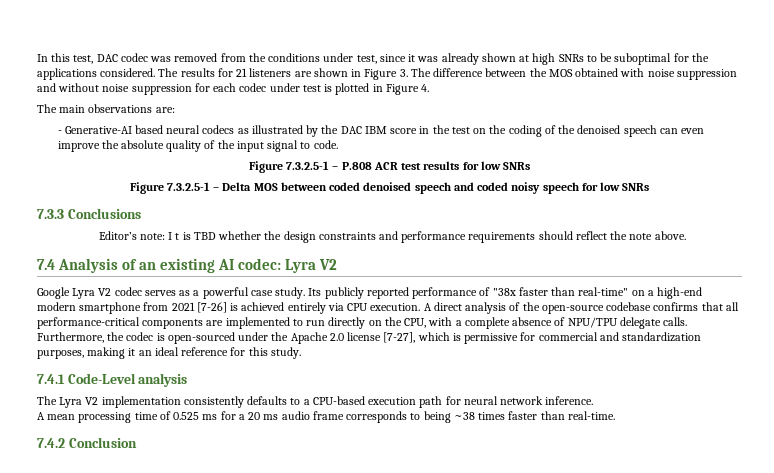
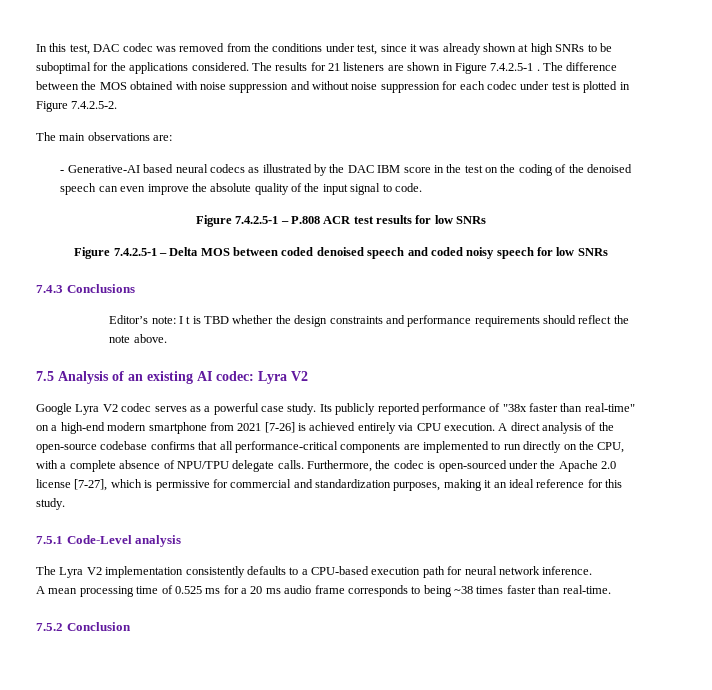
[399,69,408,77] 3. -> [490,63,540,71] 7.4.2.5-1 .
[421,84,430,92] 4. -> [71,101,118,109] 7.4.2.5-2.
[286,161,330,170] 7.3.2.5-1 -> [235,216,279,224] 7.4.2.5-1
[166,182,210,191] 7.3.2.5-1 -> [113,248,157,256] 7.4.2.5-1
[37,209,64,219] 7.3.3 -> [36,285,63,293] 7.4.3
[37,259,55,270] 7.4 -> [36,371,54,381] 7.5
[37,374,65,384] 7.4.1 -> [36,536,63,544] 7.5.1
[37,438,65,448] 7.4.2 -> [36,623,63,631] 7.5.2

